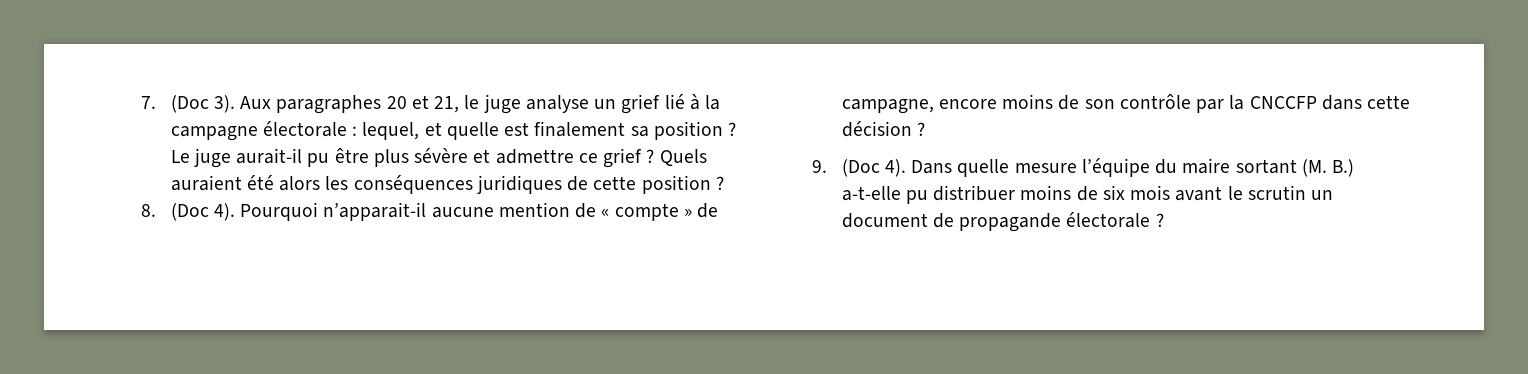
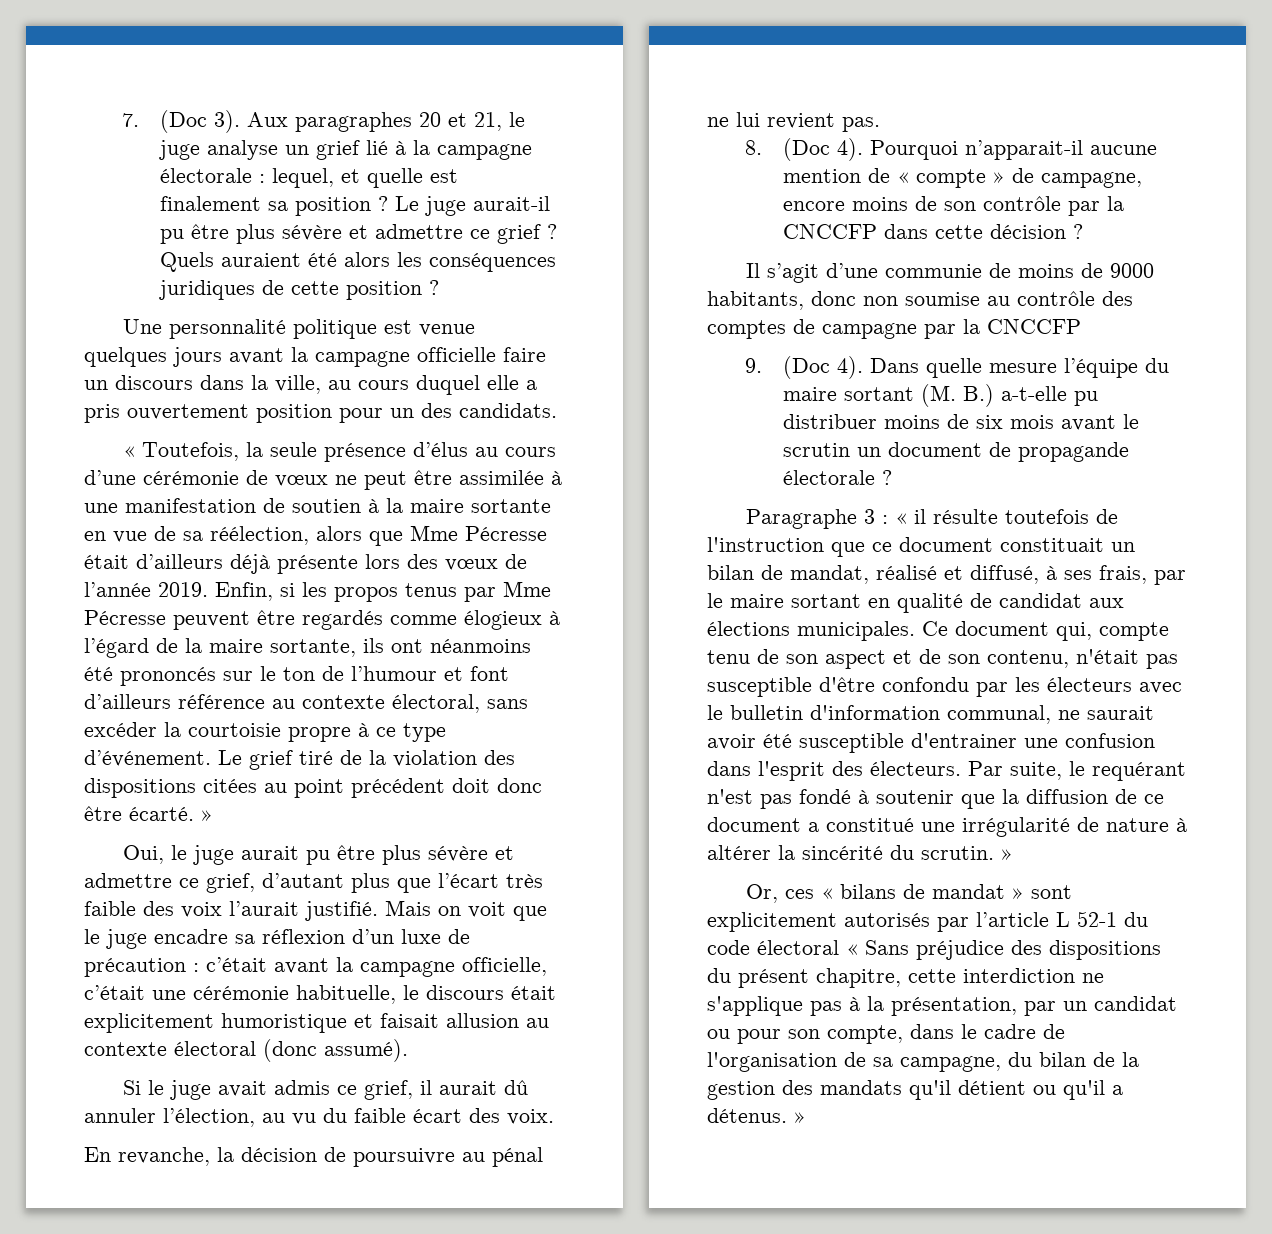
(724, 183) none -> [123,319,476,339] [84,347,546,367] [84,375,537,395] [84,403,557,423] [123,442,557,462] [84,470,562,490] [84,498,551,513] [84,525,547,546] [84,554,527,574] [84,581,551,602] [84,610,560,630] [84,638,531,658] [84,666,509,686] [84,694,528,713] [84,722,446,742] [84,750,515,770] [84,778,542,798] [84,806,213,821] [123,845,515,865] [84,873,543,893] [84,900,547,921] [84,929,470,949] [84,957,547,977] [84,985,556,1004] [84,1013,549,1033] [84,1039,408,1062] [123,1080,529,1100] [84,1108,554,1127] [84,1147,543,1167] [707,112,880,132] // Une personnalité politique est venue quelques jours avant la campagne officielle faire un discours dans la ville, au cours duquel elle a pris ouvertement position pour un des candidats. // « Toutefois, la seule présence d’élus au cours d’une cérémonie de vœux ne peut être assimilée à une manifestation de soutien à la maire sortante en vue de sa réélection, alors que Mme Pécresse était d’ailleurs déjà présente lors des vœux de l’année 2019. Enfin, si les propos tenus par Mme Pécresse peuvent être regardés comme élogieux à l’égard de la maire sortante, ils ont néanmoins été prononcés sur le ton de l’humour et font d’ailleurs référence au contexte électoral, sans excéder la courtoisie propre à ce type d’événement. Le grief tiré de la violation des dispositions citées au point précédent doit donc être écarté. » // Oui, le juge aurait pu être plus sévère et admettre ce grief, d’autant plus que l’écart très faible des voix l’aurait justifié. Mais on voit que le juge encadre sa réflexion d’un luxe de précaution : c’était avant la campagne officielle, c’était une cérémonie habituelle, le discours était explicitement humoristique et faisait allusion au contexte électoral (donc assumé). // Si le juge avait admis ce grief, il aurait dû annuler l’élection, au vu du faible écart des voix. // En revanche, la décision de poursuivre au pénal ne lui revient pas.
(925, 129) none -> [746,263,1155,283] [707,291,1133,310] [707,319,1081,339] // Il s’agit d’une communie de moins de 9000 habitants, donc non soumise au contrôle des comptes de campagne par la CNCCFP
(1164, 220) none -> [746,509,1119,529] [707,537,1135,557] [707,565,1186,585] [707,593,1124,613] [707,621,1169,641] [707,649,1178,669] [707,677,1182,697] [707,705,1154,724] [707,733,1155,753] [707,761,1186,781] [707,789,1164,809] [707,817,1187,837] [707,845,1013,860] [746,884,1073,903] [707,911,1148,932] [707,940,1161,960] [707,968,1104,988] [707,996,1177,1016] [707,1024,1065,1044] [707,1052,1139,1072] [707,1080,1123,1100] [707,1108,806,1123] // Paragraphe 3 : « il résulte toutefois de l'instruction que ce document constituait un bilan de mandat, réalisé et diffusé, à ses frais, par le maire sortant en qualité de candidat aux élections municipales. Ce document qui, compte tenu de son aspect et de son contenu, n'était pas susceptible d'être confondu par les électeurs avec le bulletin d'information communal, ne saurait avoir été susceptible d'entrainer une confusion dans l'esprit des électeurs. Par suite, le requérant n'est pas fondé à soutenir que la diffusion de ce document a constitué une irrégularité de nature à altérer la sincérité du scrutin. » // Or, ces « bilans de mandat » sont explicitement autorisés par l’article L 52-1 du code électoral « Sans préjudice des dispositions du présent chapitre, cette interdiction ne s'applique pas à la présentation, par un candidat ou pour son compte, dans le cadre de l'organisation de sa campagne, du bilan de la gestion des mandats qu'il détient ou qu'il a détenus. »

